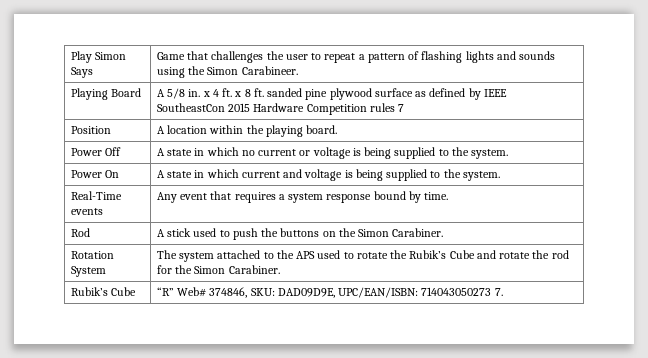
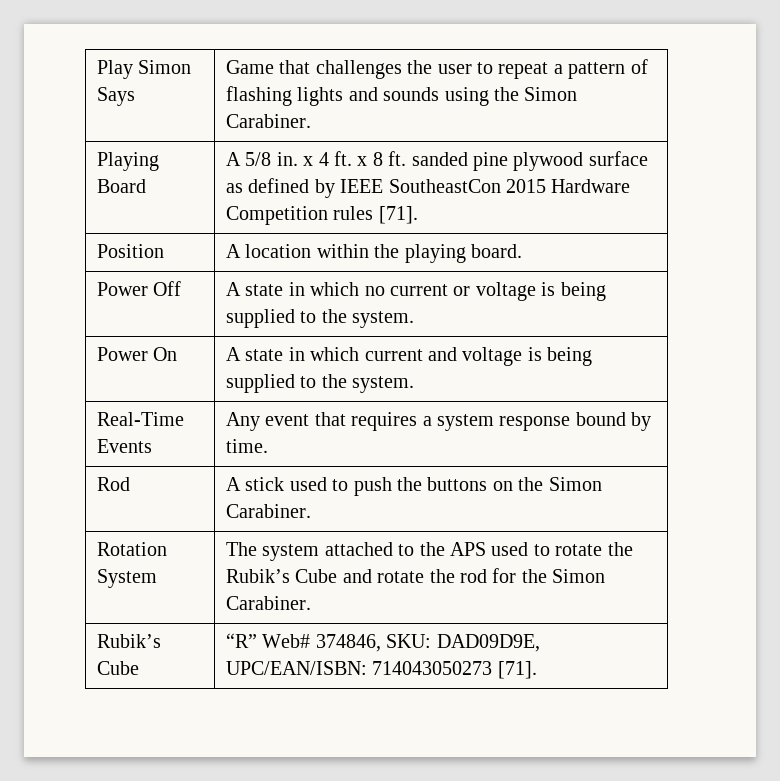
[241,66,298,75] Carabineer. -> [226,114,312,128] Carabiner.
[398,104,405,112] 7 -> [378,206,418,224] [71].
[70,208,103,215] events -> [97,439,153,453] Events
[494,288,503,296] 7. -> [497,661,537,679] [71].

